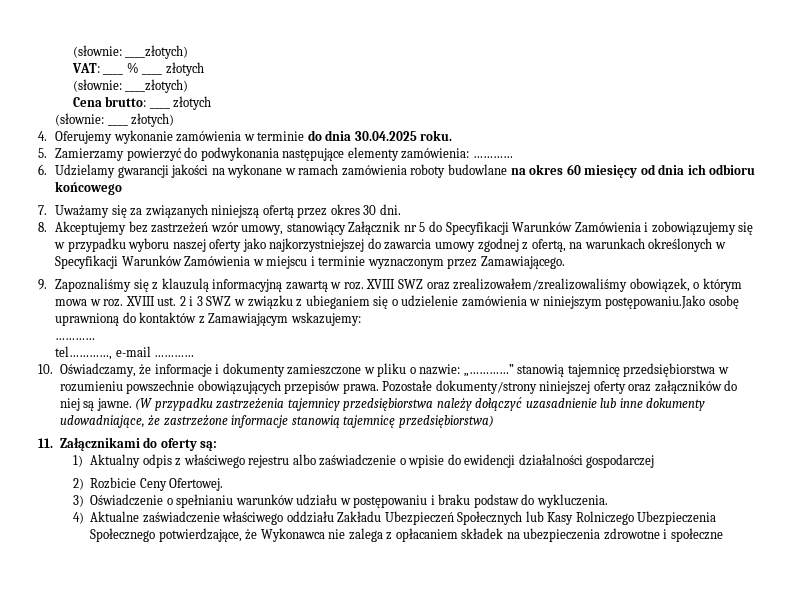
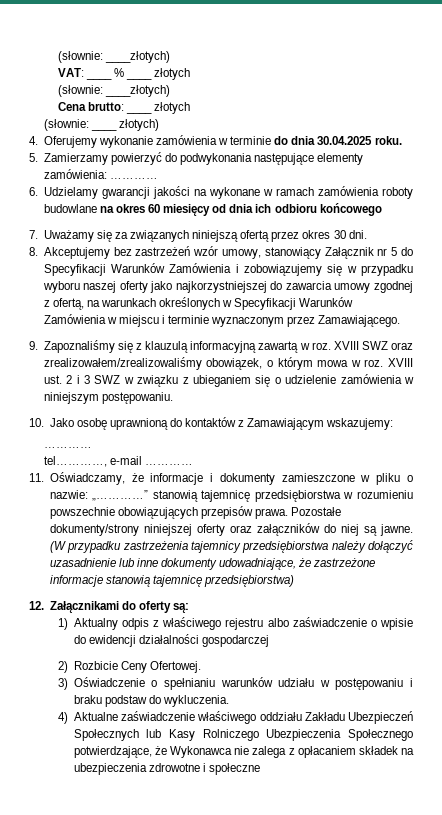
[605,295,706,309] postępowaniu.Jako -> [101,392,173,404] [29,418,74,427] postępowaniu. // 10. Jako
[38,364,53,374] 10. -> [29,473,44,482] 11.
[38,438,53,448] 11. -> [29,601,44,610] 12.

